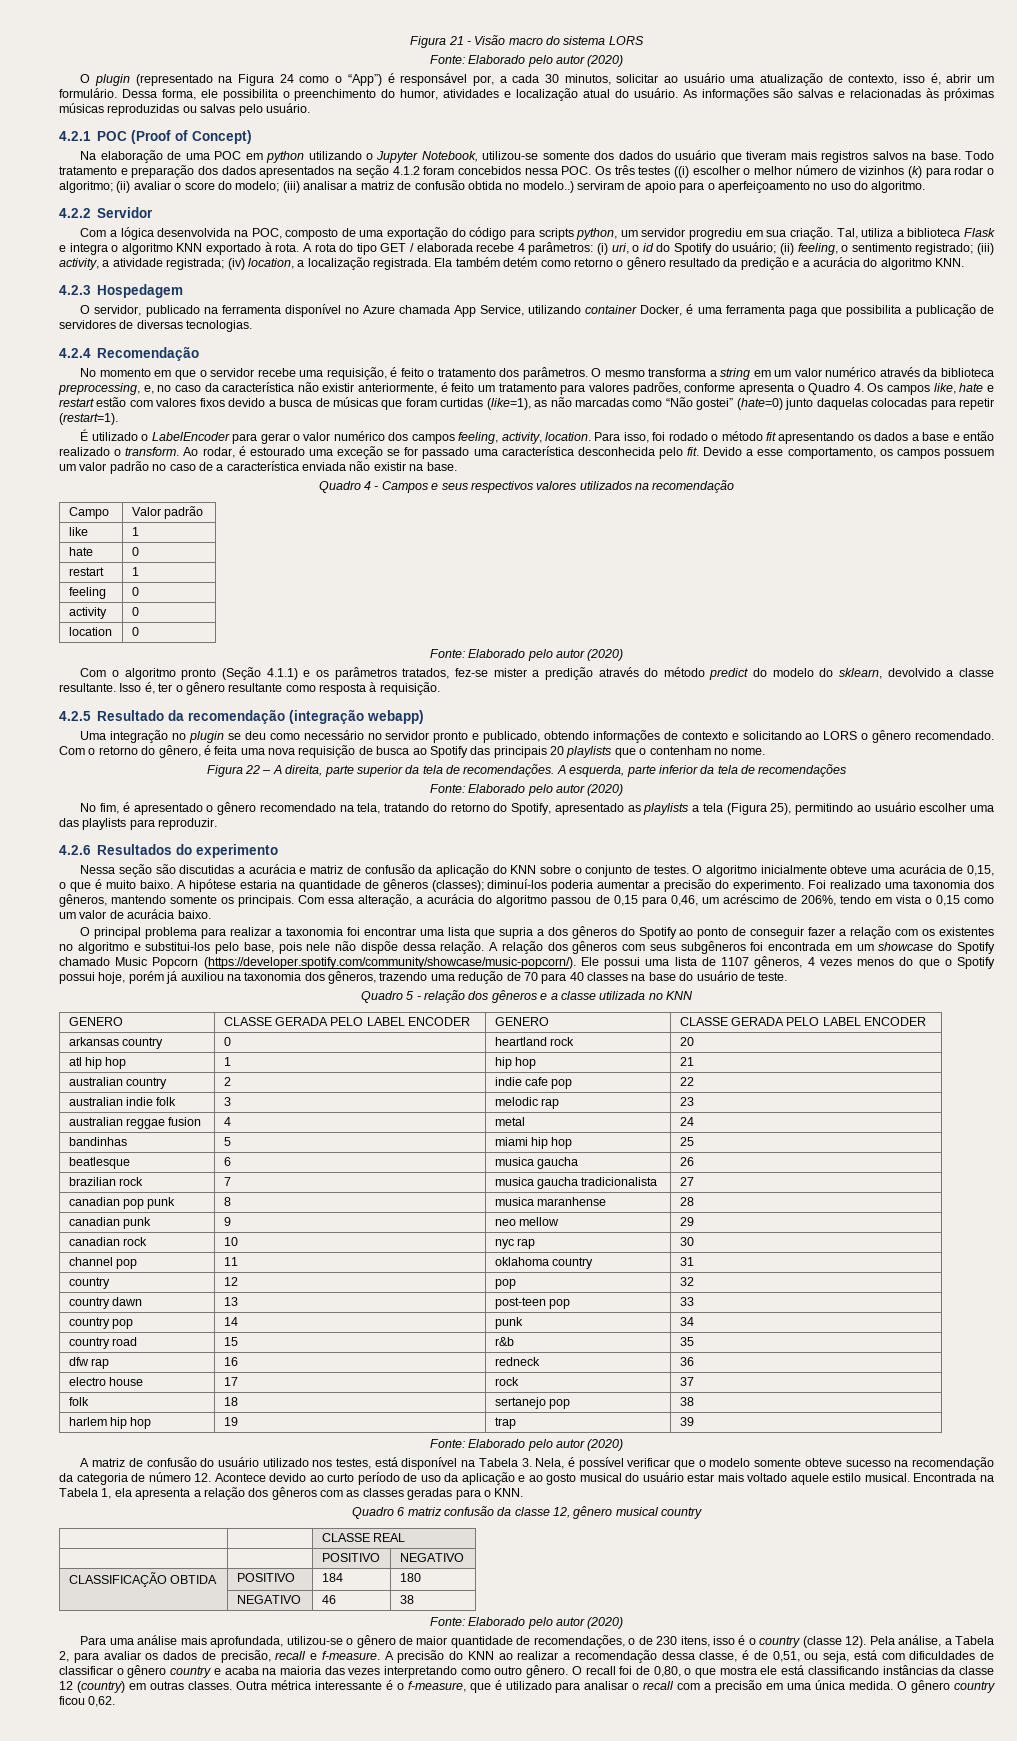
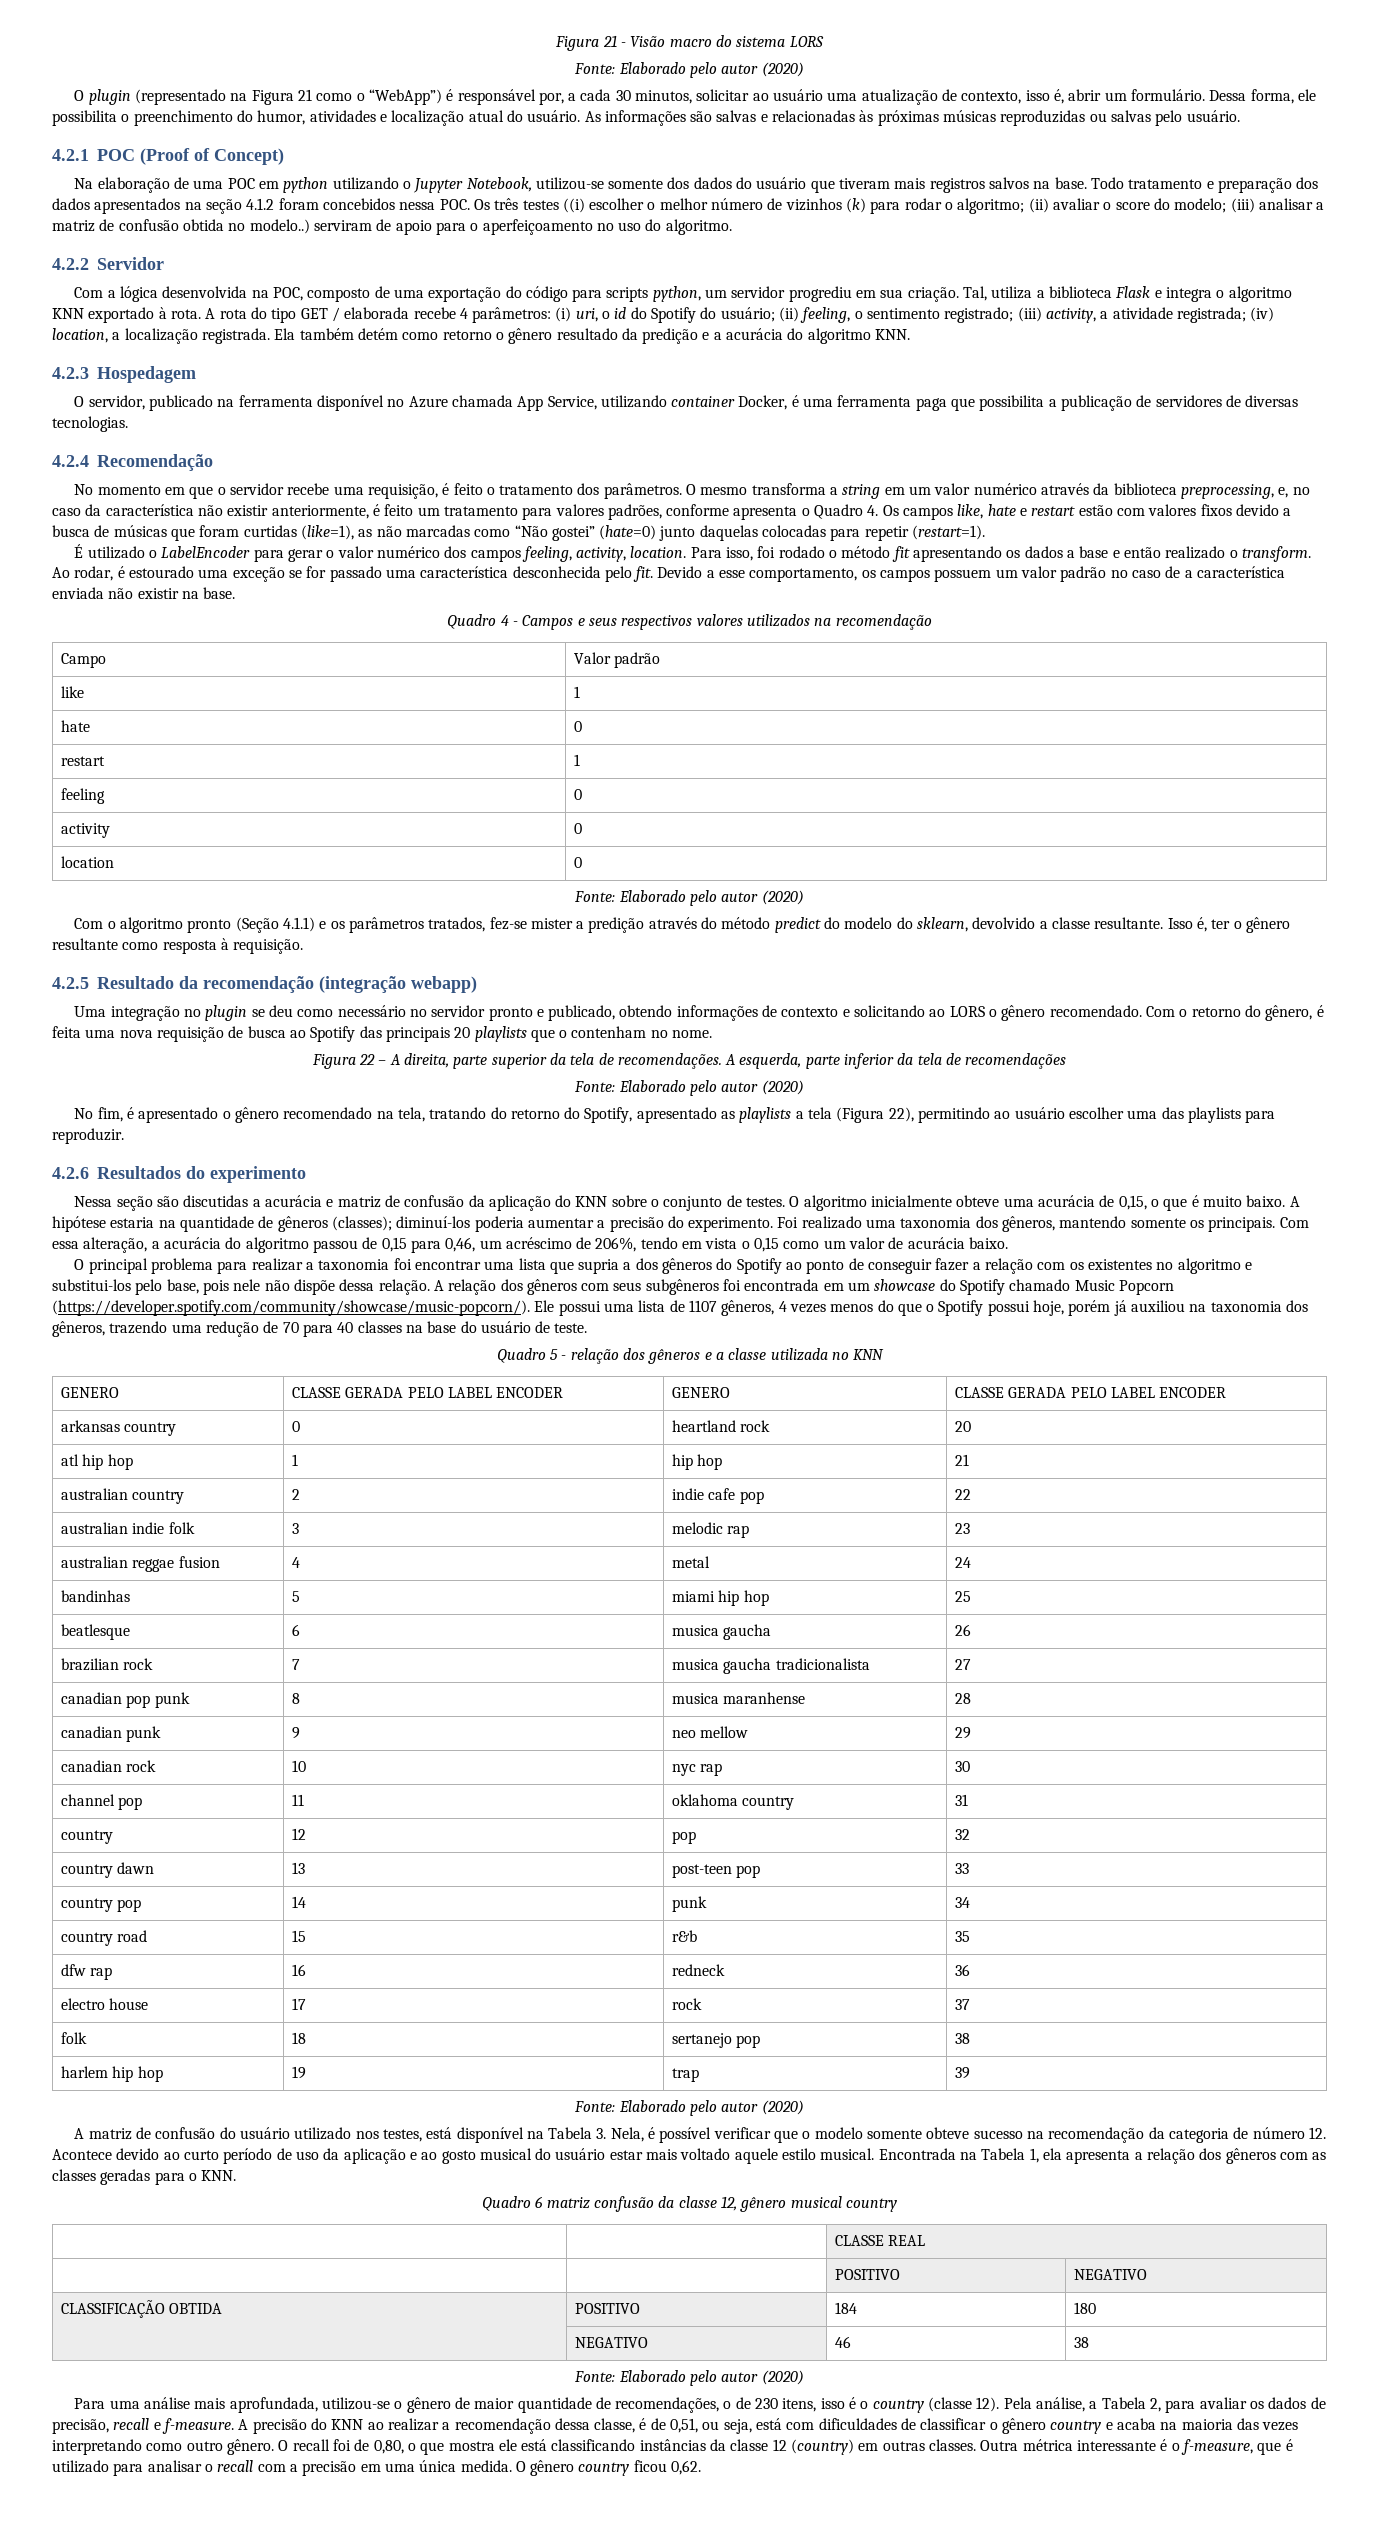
[279,74,294,83] 24 -> [297,89,312,101] 21
[347,74,382,86] “App”) -> [368,89,442,105] “WebApp”)
[770,803,792,815] 25), -> [888,1107,914,1122] 22),

